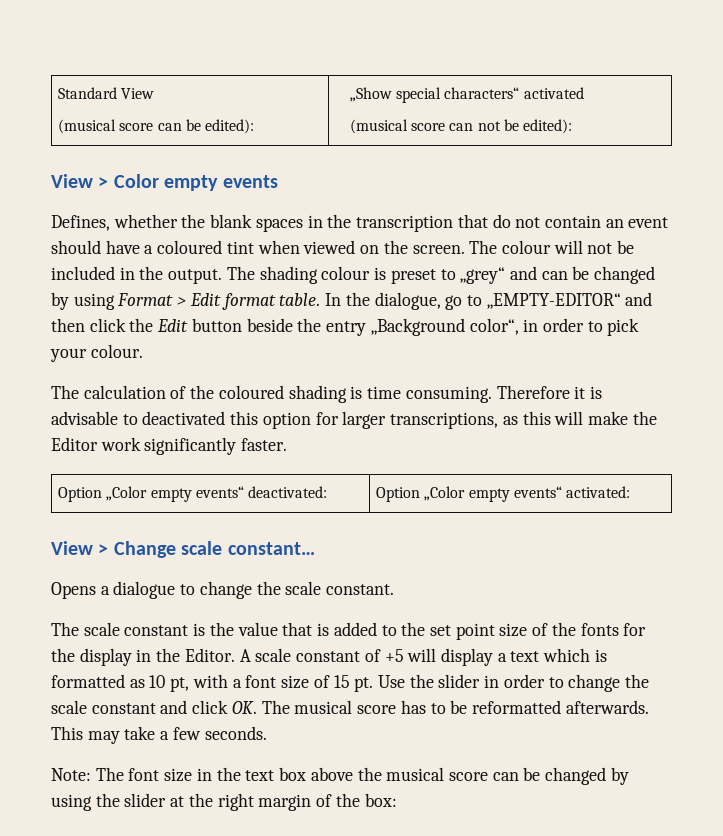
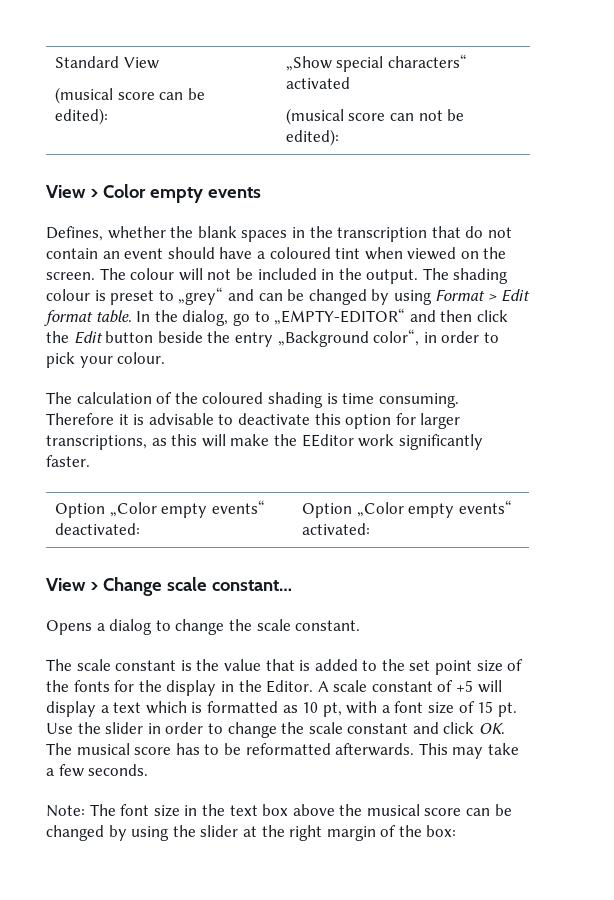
[374,292,441,310] dialogue, -> [182,310,229,326] dialog,
[142,411,226,425] deactivated -> [237,413,310,425] deactivate
[51,437,98,451] Editor -> [301,434,354,447] EEditor
[113,581,176,599] dialogue -> [109,619,153,635] dialog

